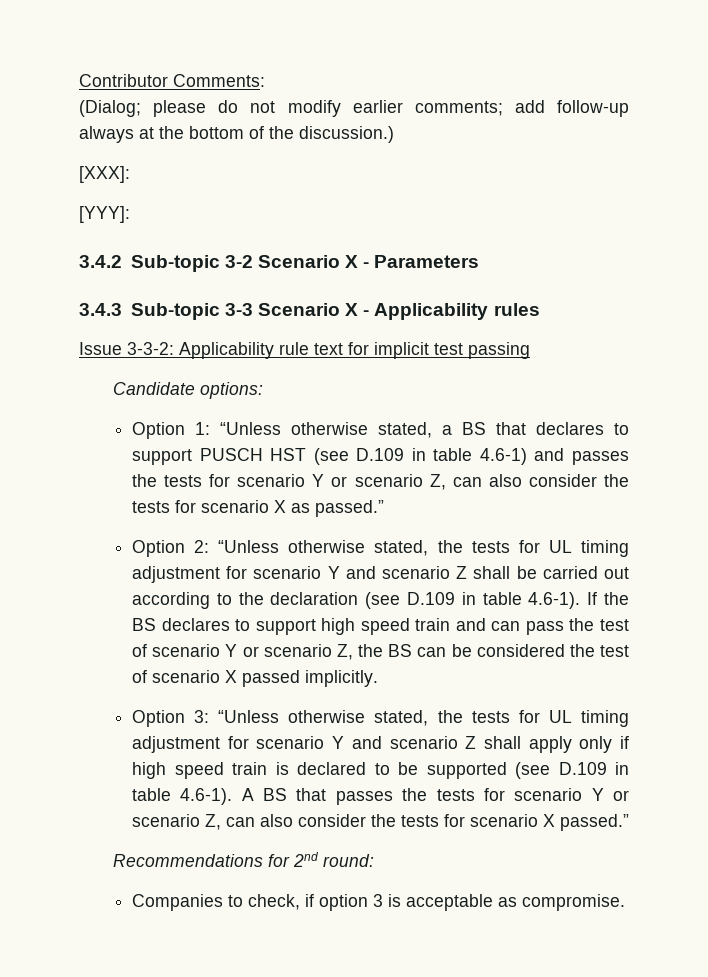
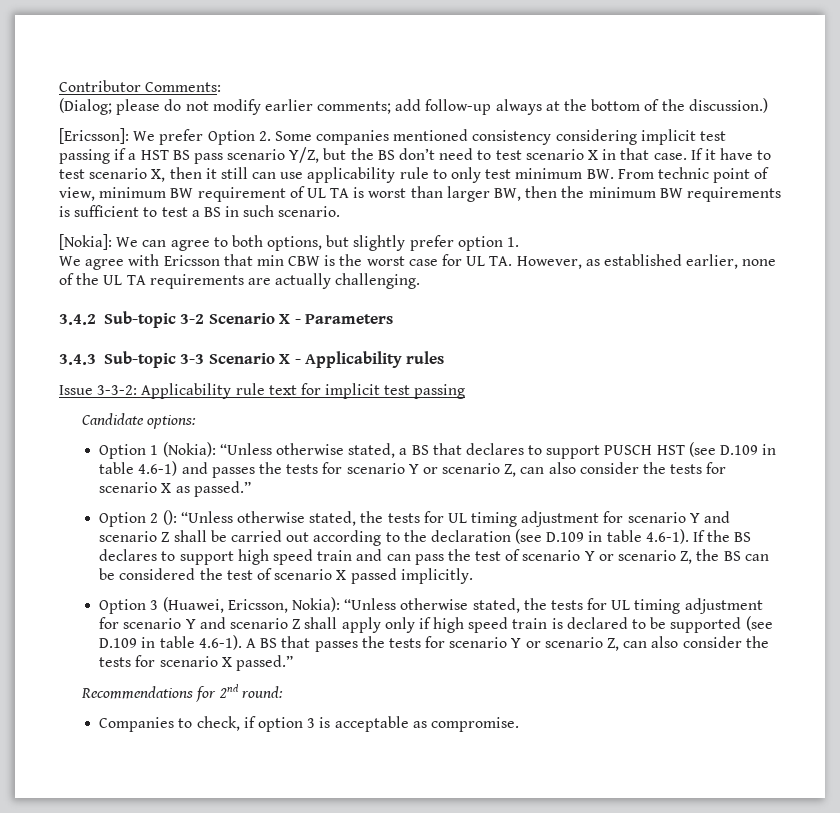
[79,166,130,183] [79,206,130,223] [XXX]: // [YYY]: -> [59,128,727,145] [59,147,772,164] [59,167,770,183] [59,186,781,202] [59,205,341,217] [59,234,520,251] [59,254,777,270] [59,273,421,289] [Ericsson]: We prefer Option 2. Some companies mentioned consistency considering implicit test passing if a HST BS pass scenario Y/Z, but the BS don’t need to test scenario X in that case. If it have to test scenario X, then it still can use applicability rule to only test minimum BW. From technic point of view, minimum BW requirement of UL TA is worst than larger BW, then the minimum BW requirements is sufficient to test a BS in such scenario. // [Nokia]: We can agree to both options, but slightly prefer option 1. // We agree with Ericsson that min CBW is the worst case for UL TA. However, as established earlier, none of the UL TA requirements are actually challenging.
[194,422,210,435] 1: -> [150,442,216,457] 1 (Nokia):
[194,540,210,553] 2: -> [150,510,177,525] 2 ():
[194,710,210,723] 3: -> [150,597,340,613] 3 (Huawei, Ericsson, Nokia):

